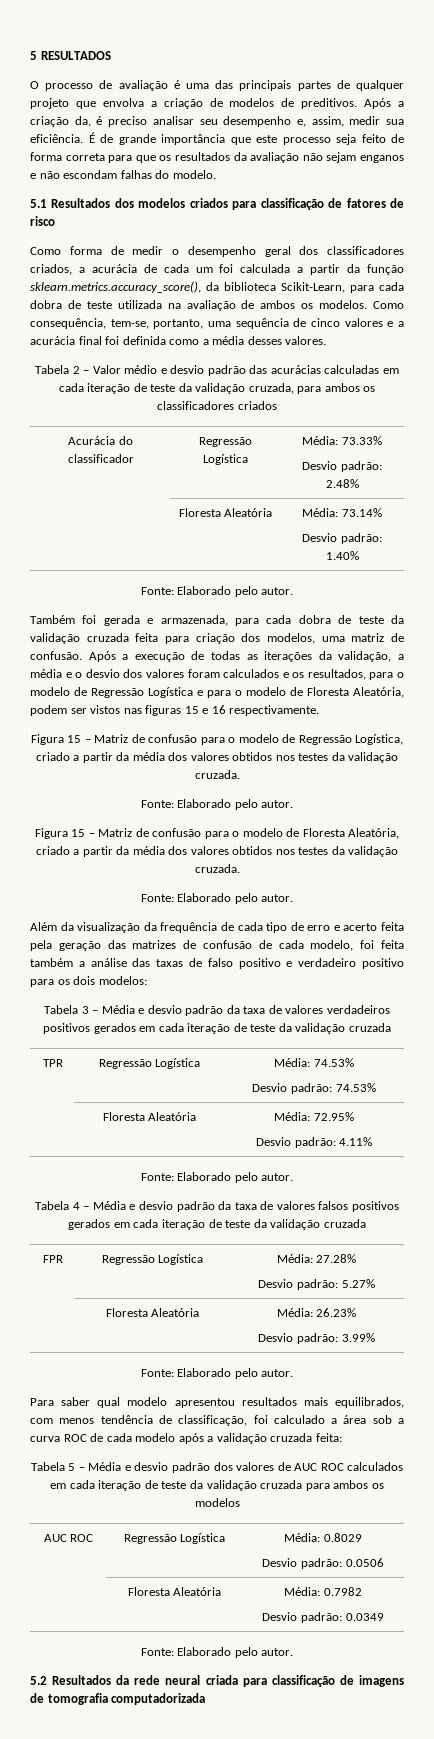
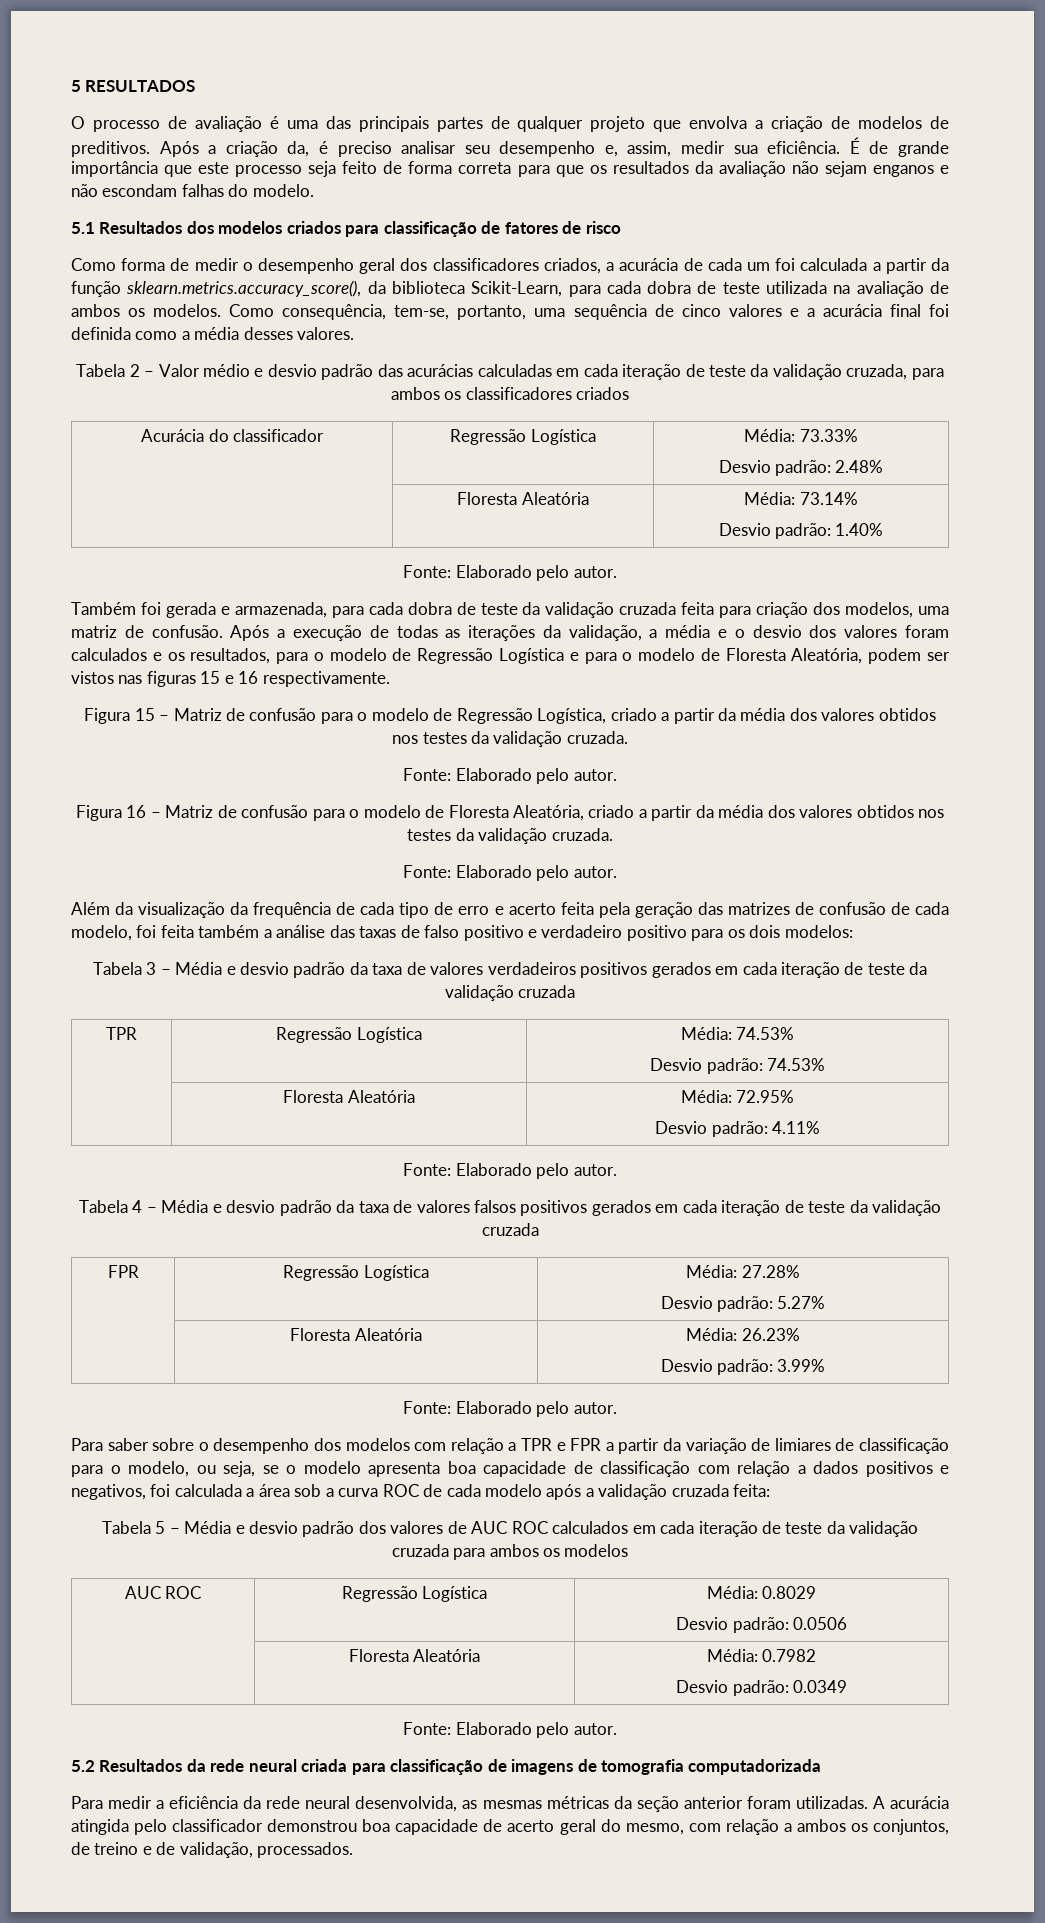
[71,829,86,837] 15 -> [126,805,147,818] 16
[97,1397,405,1408] [30,1415,325,1426] qual modelo apresentou resultados mais equilibrados, com menos tendência de classificação, foi calculado -> [152,1438,950,1454] [71,1461,949,1477] [71,1484,242,1500] sobre o desempenho dos modelos com relação a TPR e FPR a partir da variação de limiares de classificação para o modelo, ou seja, se o modelo apresenta boa capacidade de classificação com relação a dados positivos e negativos, foi calculada
(206, 1699) none -> [71,1796,949,1812] [71,1819,949,1835] [71,1842,354,1858] // Para medir a eficiência da rede neural desenvolvida, as mesmas métricas da seção anterior foram utilizadas. A acurácia atingida pelo classificador demonstrou boa capacidade de acerto geral do mesmo, com relação a ambos os conjuntos, de treino e de validação, processados.

